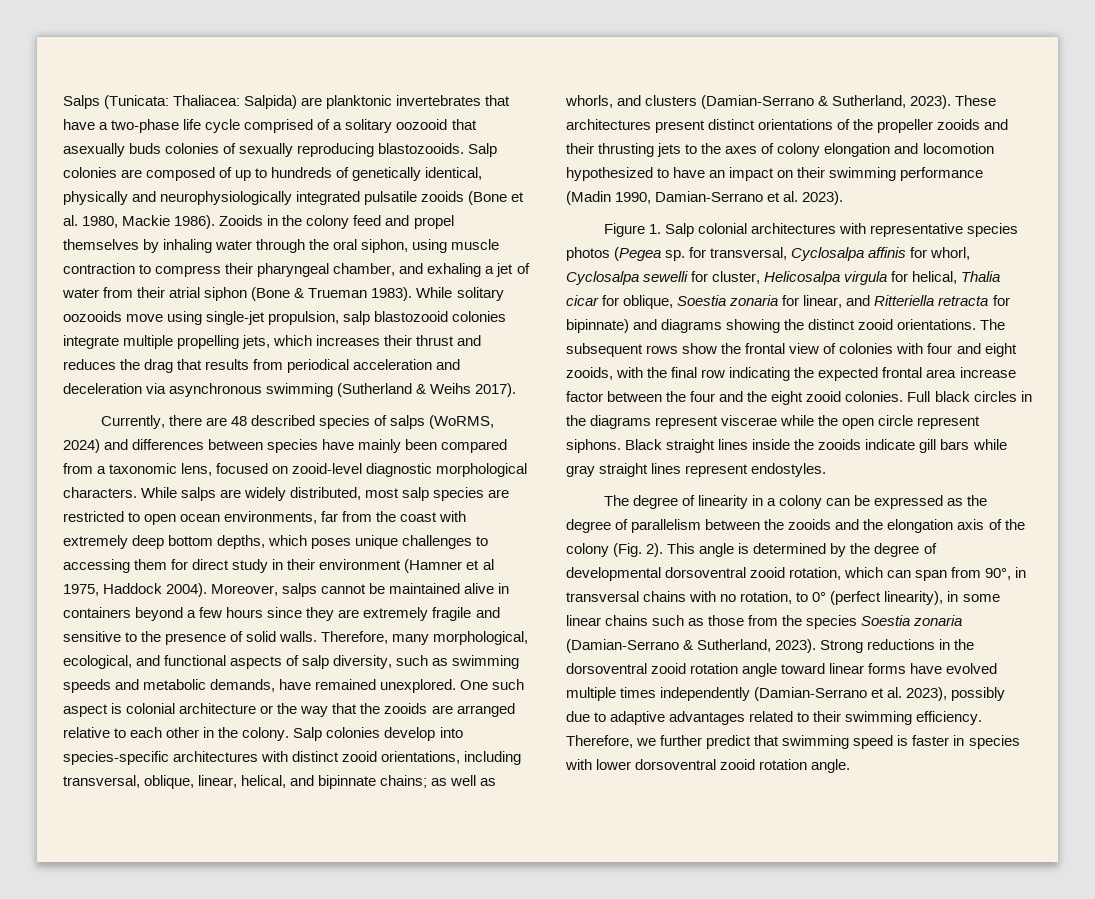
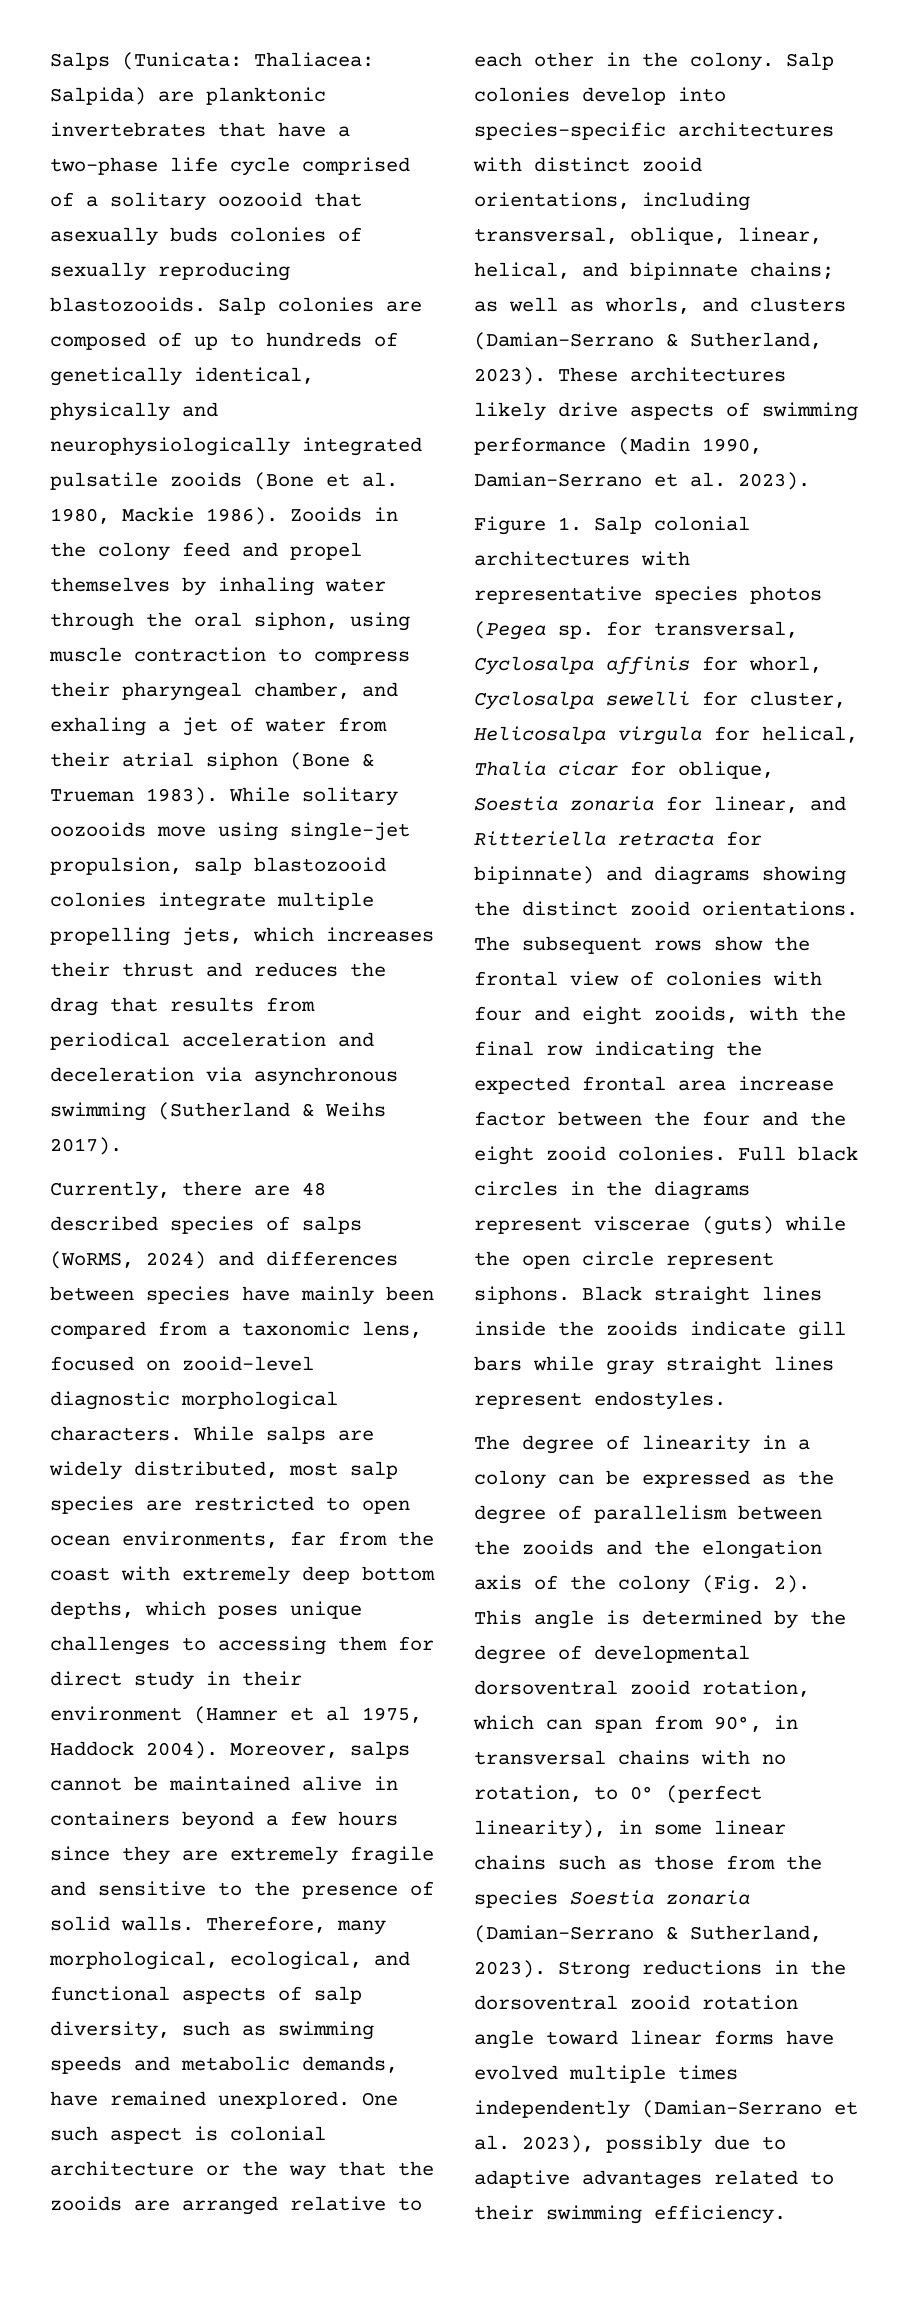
[655,119,1009,133] [566,143,994,157] [566,167,826,181] present distinct orientations of the propeller zooids and their thrusting jets to the axes of colony elongation and locomotion hypothesized to have an impact on their -> [474,402,750,421] likely drive aspects of
(778, 420) none -> [702,1216,774,1235] (guts)
[566,735,1020,749] [565,759,851,773] Therefore, we further predict that swimming speed is faster in species with lower dorsoventral zooid rotation angle. -> (786, 2214) none

